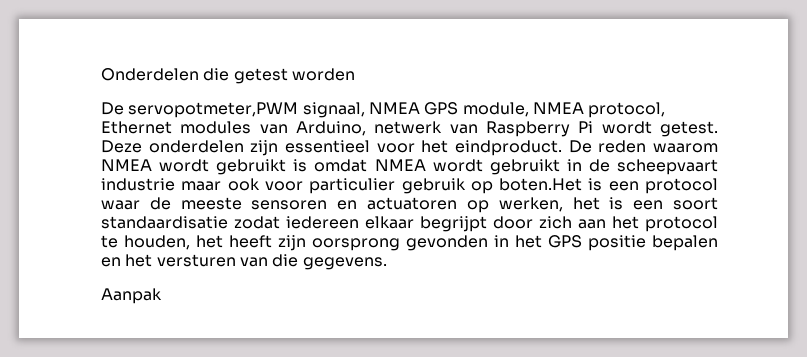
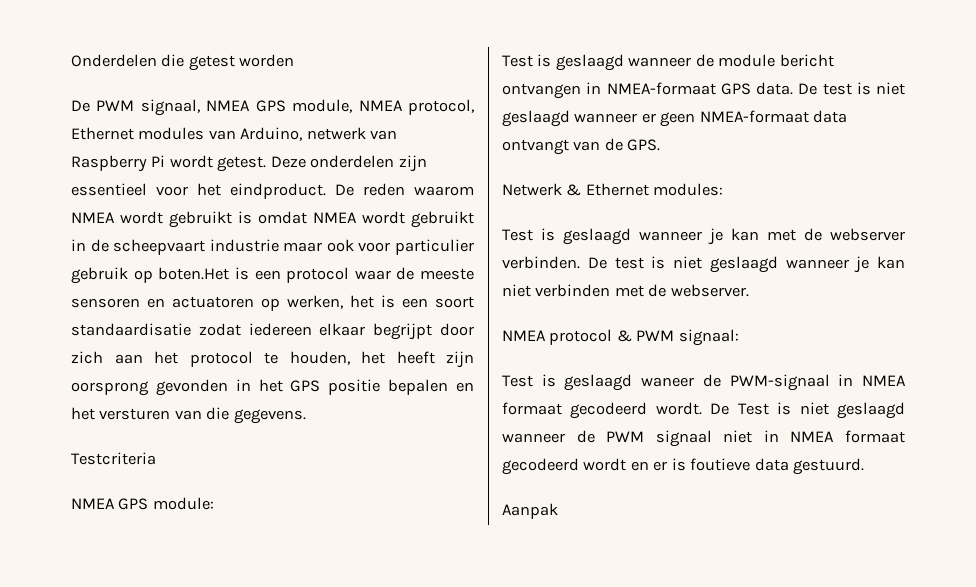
[128,102,299,118] servopotmeter,PWM -> [96,100,135,111] PWM
(387, 263) none -> [71,452,156,465] [71,497,214,510] [502,54,834,71] [502,82,905,99] [502,110,848,127] [502,138,661,155] [502,183,724,196] [502,228,905,245] [502,256,905,273] [502,284,749,297] [502,329,739,346] [502,374,906,391] [502,402,905,419] [502,430,905,447] [502,458,865,475] // Testcriteria // NMEA GPS module: // Test is geslaagd wanneer de module bericht ontvangen in NMEA-formaat GPS data. De test is niet geslaagd wanneer er geen NMEA-formaat data ontvangt van de GPS. // Netwerk & Ethernet modules: // Test is geslaagd wanneer je kan met de webserver verbinden. De test is niet geslaagd wanneer je kan niet verbinden met de webserver. // NMEA protocol & PWM signaal: // Test is geslaagd waneer de PWM-signaal in NMEA formaat gecodeerd wordt. De Test is niet geslaagd wanneer de PWM signaal niet in NMEA formaat gecodeerd wordt en er is foutieve data gestuurd.

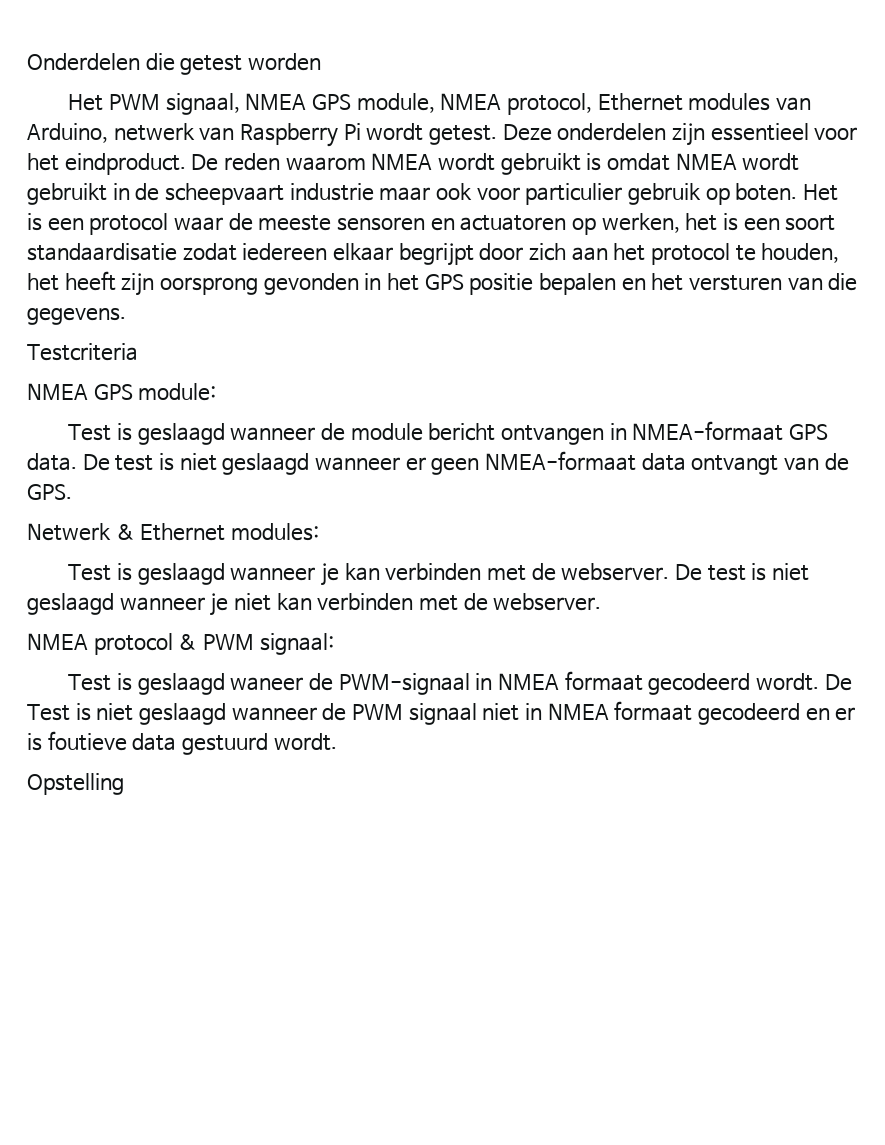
[71,100,90,112] De -> [68,94,104,111] Het
[158,267,230,280] boten.Het -> [735,183,839,201] boten. Het
[767,228,905,241] [502,256,580,269] met de webserver verbinden. -> [385,563,670,581] verbinden met de webserver.
[877,256,905,269] [502,284,531,297] kan niet -> [233,593,312,611] niet kan
[583,458,627,471] wordt -> (800, 714) none
[793,458,865,475] [502,503,558,519] gestuurd. // Aanpak -> [181,733,337,755] [27,773,124,795] gestuurd wordt. // Opstelling

